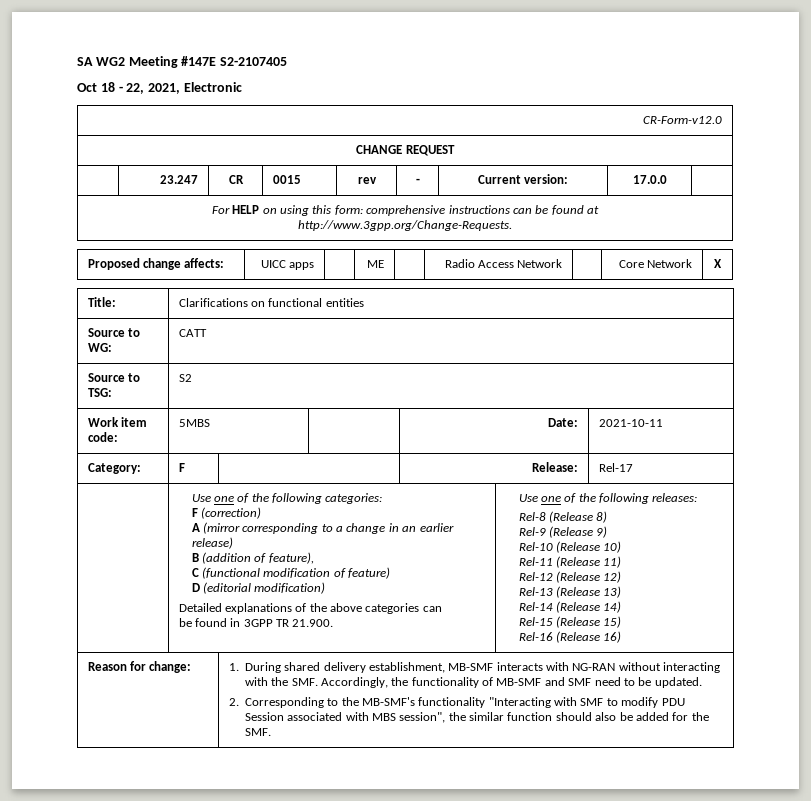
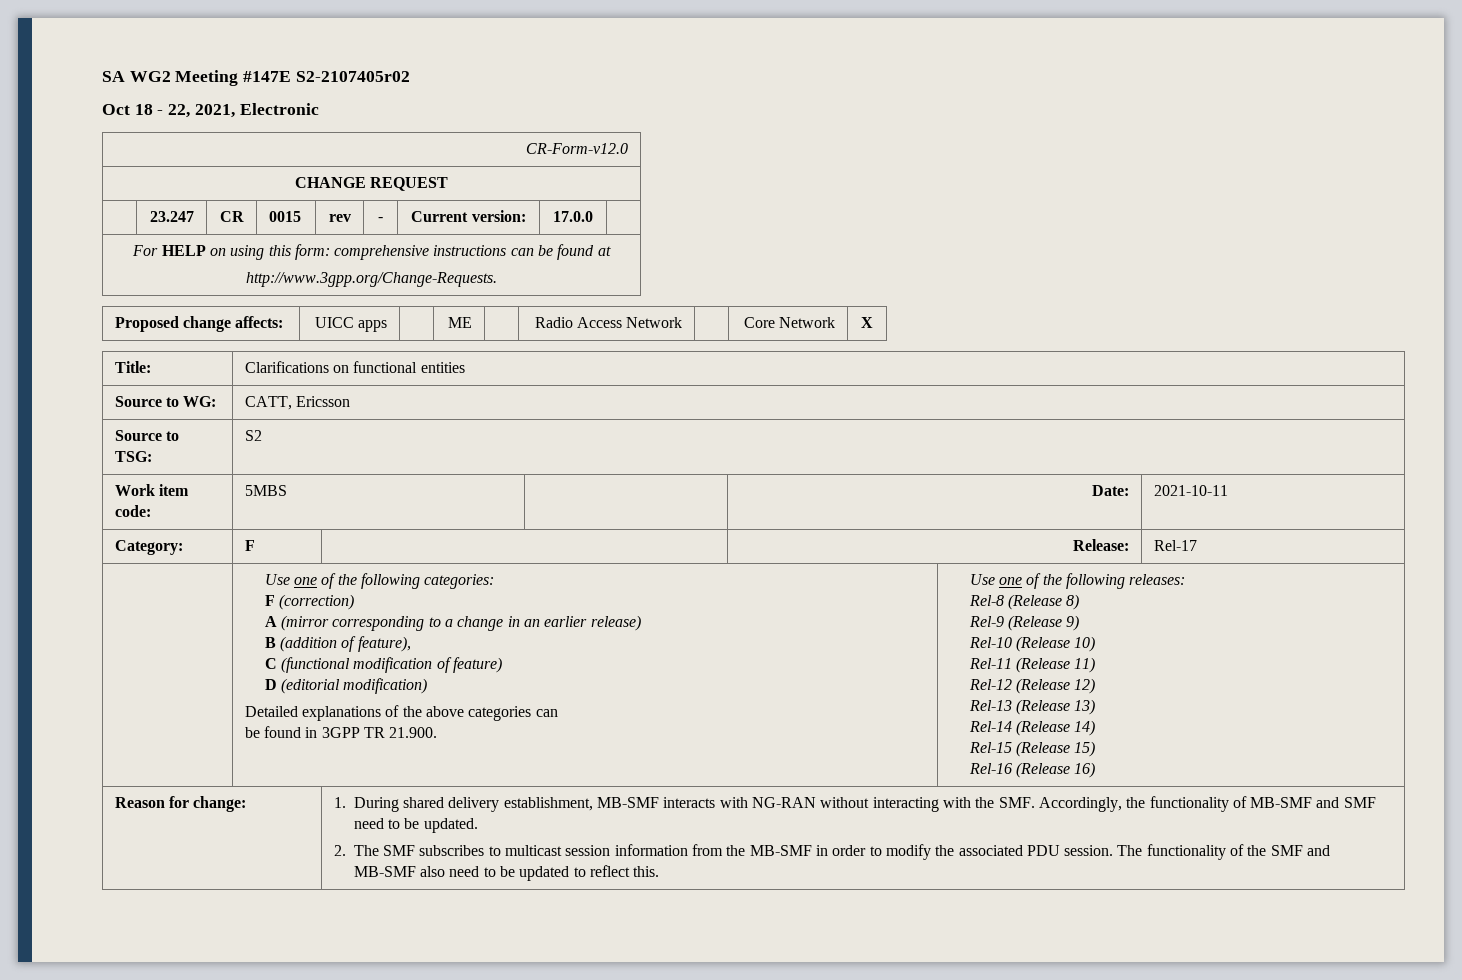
[220,57,288,66] S2-2107405 -> [295,71,410,82] S2-2107405r02
[178,329,207,337] CATT -> [244,396,351,410] CATT, Ericsson
[244,697,685,708] [244,712,709,723] [244,728,271,736] Corresponding to the MB-SMF's functionality "Interacting with SMF to modify PDU Session associated with MBS session", the similar function should also be added for the SMF. -> [353,844,1331,860] [353,865,660,881] The SMF subscribes to multicast session information from the MB-SMF in order to modify the associated PDU session. The functionality of the SMF and MB-SMF also need to be updated to reflect this.

